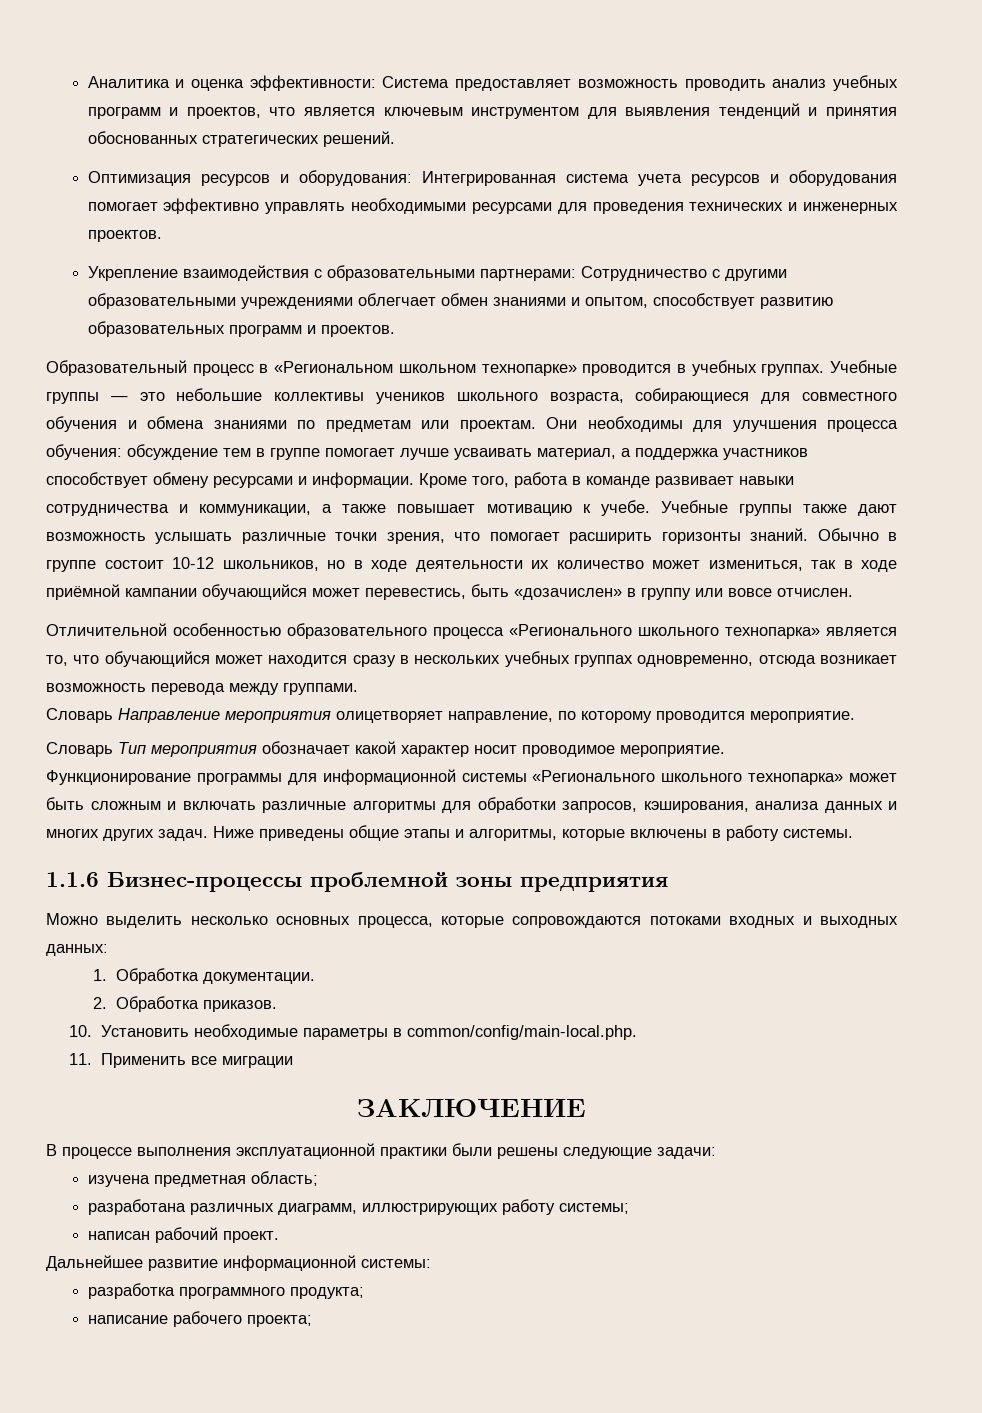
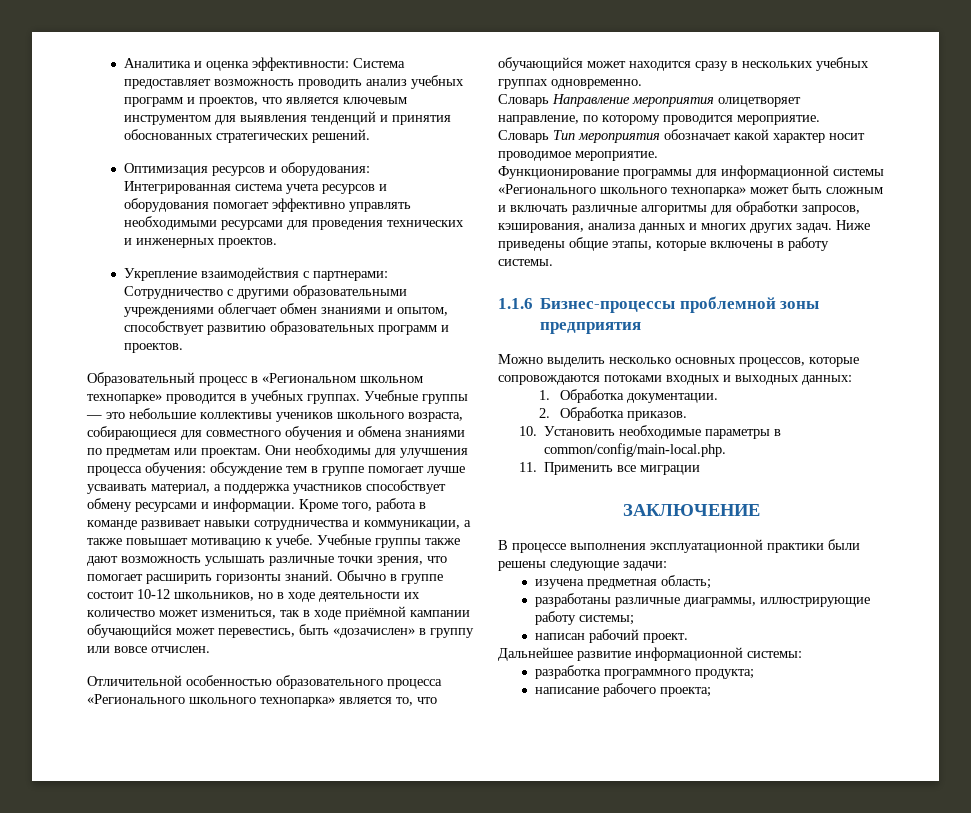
[326,265,475,281] образовательными -> (309, 274) none
[637,655,898,667] [46,683,358,695] одновременно, отсюда возникает возможность перевода между группами. -> [551,79,642,89] одновременно.
[404,829,557,841] этапы и алгоритмы, -> [612,241,652,250] этапы,
[357,916,433,928] процесса, -> [739,357,805,367] процессов,
[87,1199,498,1215] разработана различных диаграмм, иллюстрирующих -> [534,593,870,607] разработаны различные диаграммы, иллюстрирующие

